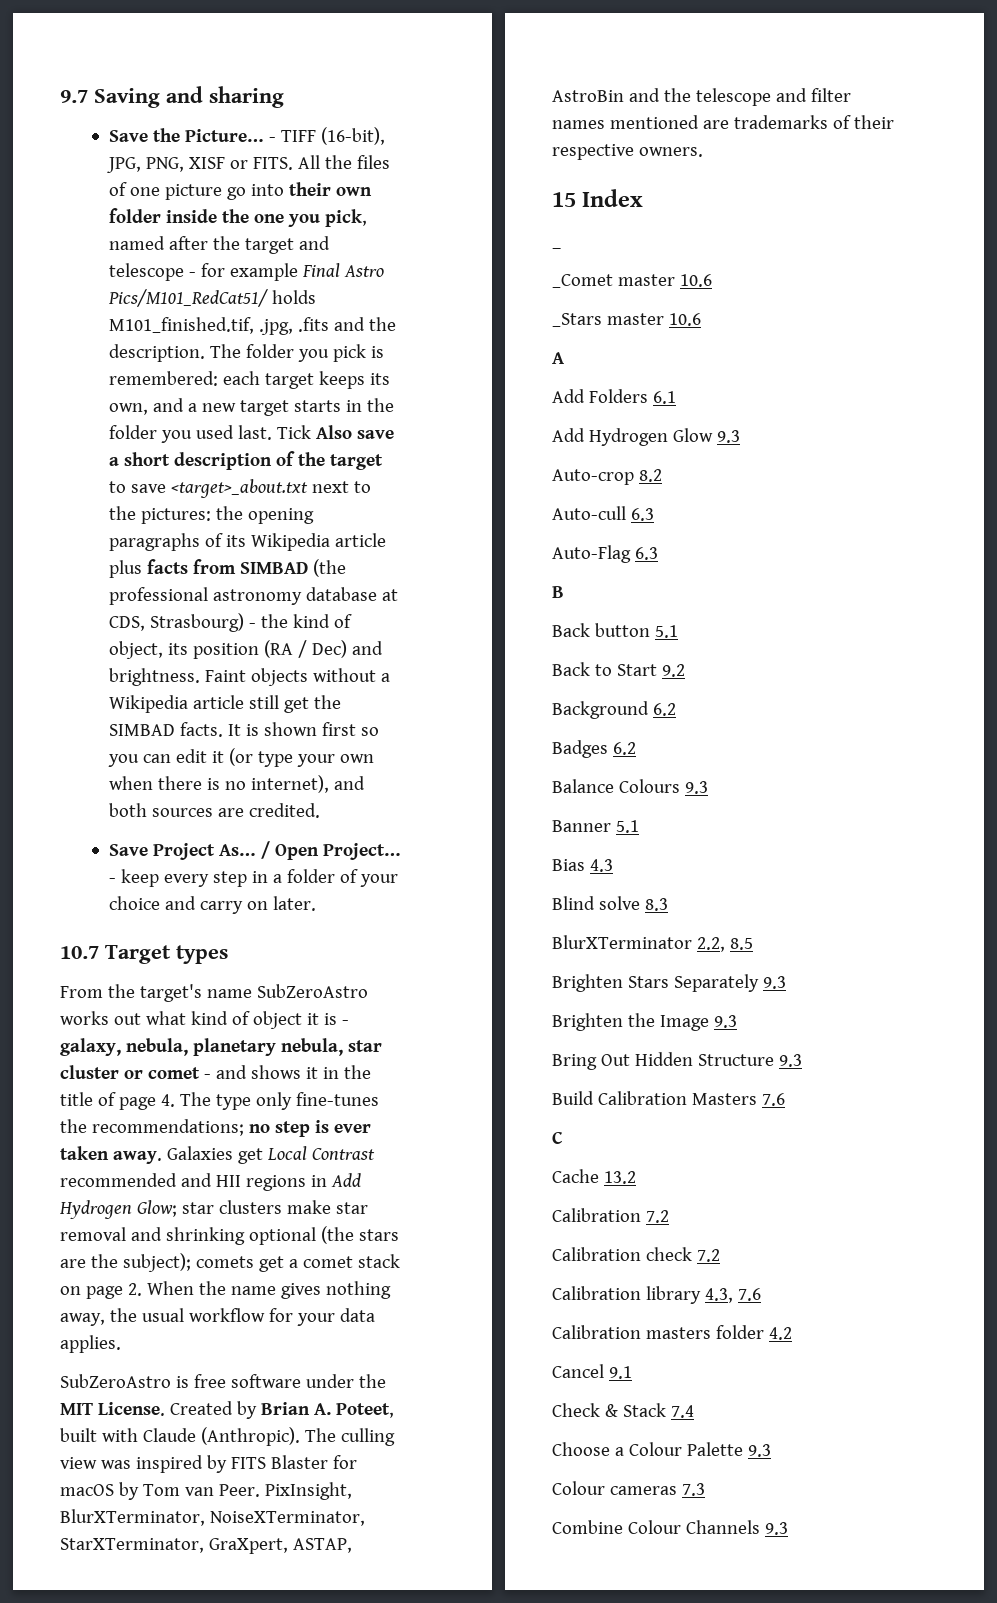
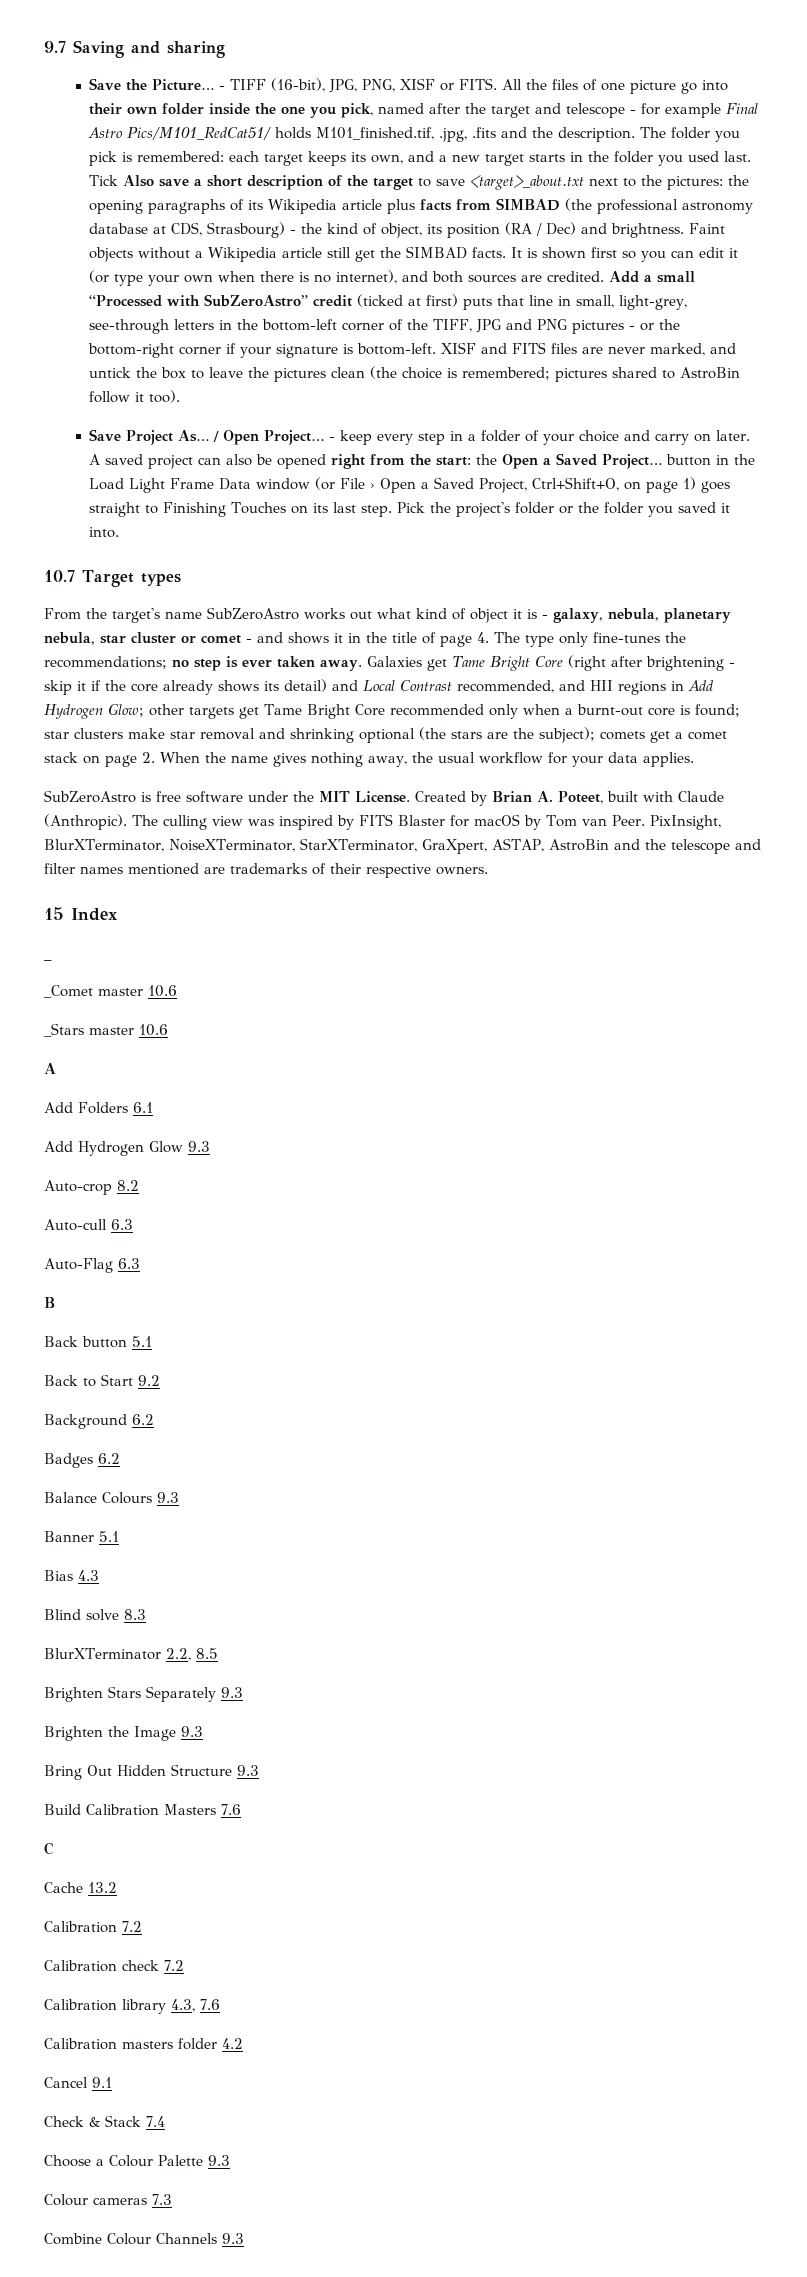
(320, 810) none -> [609,271,696,283] [89,294,688,310] [89,319,681,334] [88,342,737,358] [89,366,741,382] [89,390,181,403] Add a small “Processed with SubZeroAstro” credit (ticked at first) puts that line in small, light-grey, see-through letters in the bottom-left corner of the TIFF, JPG and PNG pictures - or the bottom-right corner if your signature is bottom-left. XISF and FITS files are never marked, and untick the box to leave the pictures clean (the choice is remembered; pictures shared to AstroBin follow it too).
(316, 903) none -> [89,453,756,469] [89,477,731,493] [89,502,731,517] [89,527,120,538] A saved project can also be opened right from the start: the Open a Saved Project… button in the Load Light Frame Data window (or File › Open a Saved Project, Ctrl+Shift+O, on page 1) goes straight to Finishing Touches on its last step. Pick the project's folder or the folder you saved it into.
(263, 1156) none -> [452,655,735,671] [44,679,358,695] Tame Bright Core (right after brightening - skip it if the core already shows its detail) and
[60,1173,177,1187] recommended -> [457,680,554,693] recommended,
(177, 1208) none -> [149,704,740,719] other targets get Tame Bright Core recommended only when a burnt-out core is found;

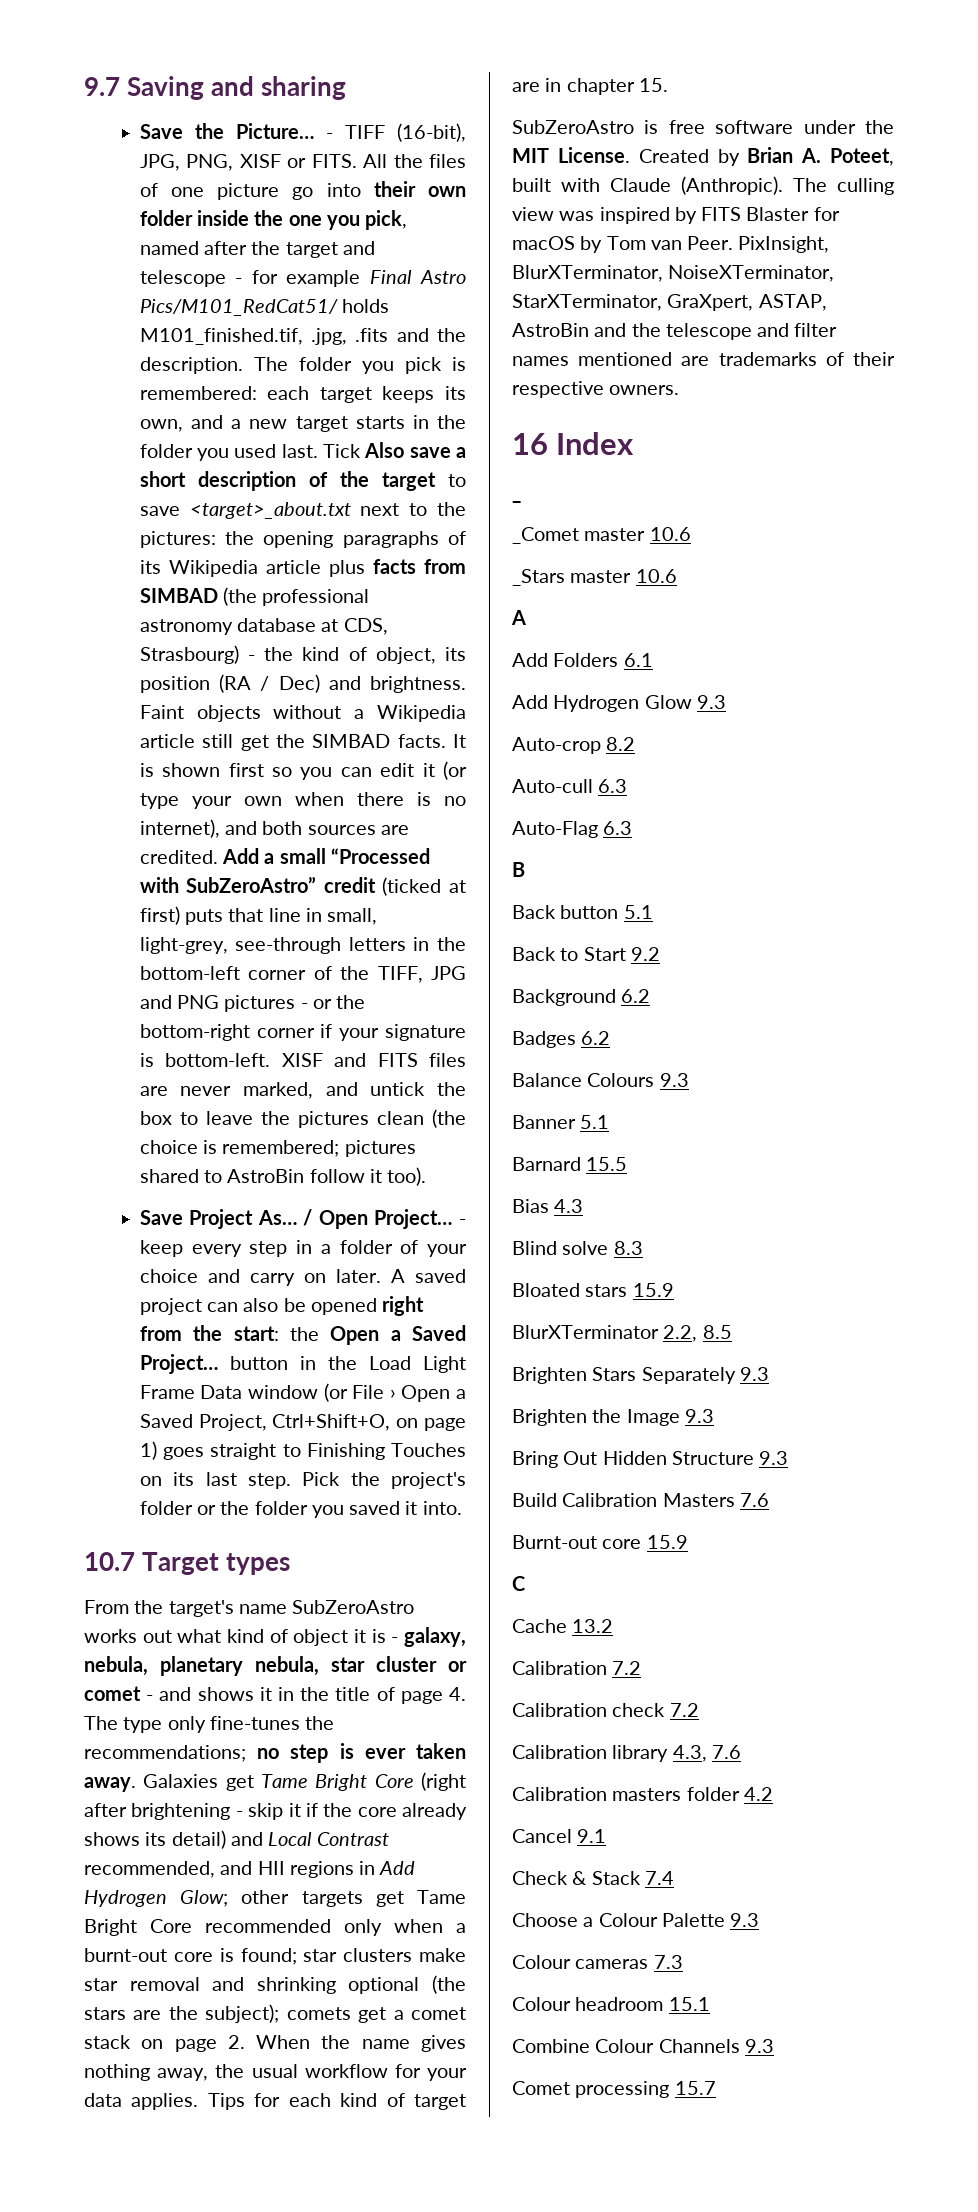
(694, 759) none -> [207,2093,466,2110] [512,78,668,95] Tips for each kind of target are in chapter 15.
[44,907,64,920] 15 -> [512,433,548,455] 16
(119, 1536) none -> [512,1157,628,1171] // Barnard 15.5
(146, 1614) none -> [512,1283,674,1297] // Bloated stars 15.9
(241, 1809) none -> [512,1535,688,1549] // Burnt-out core 15.9
(172, 2199) none -> [512,1997,710,2011] // Colour headroom 15.1
(244, 2238) none -> [512,2081,716,2098] // Comet processing 15.7

